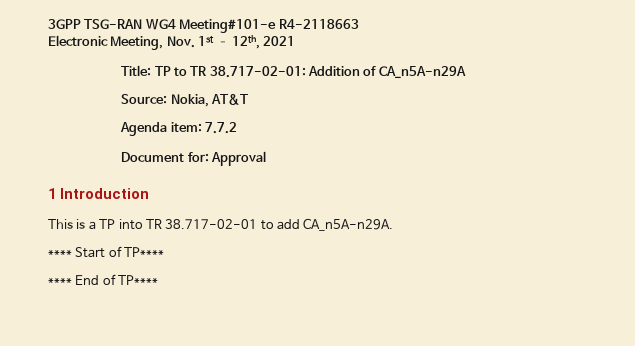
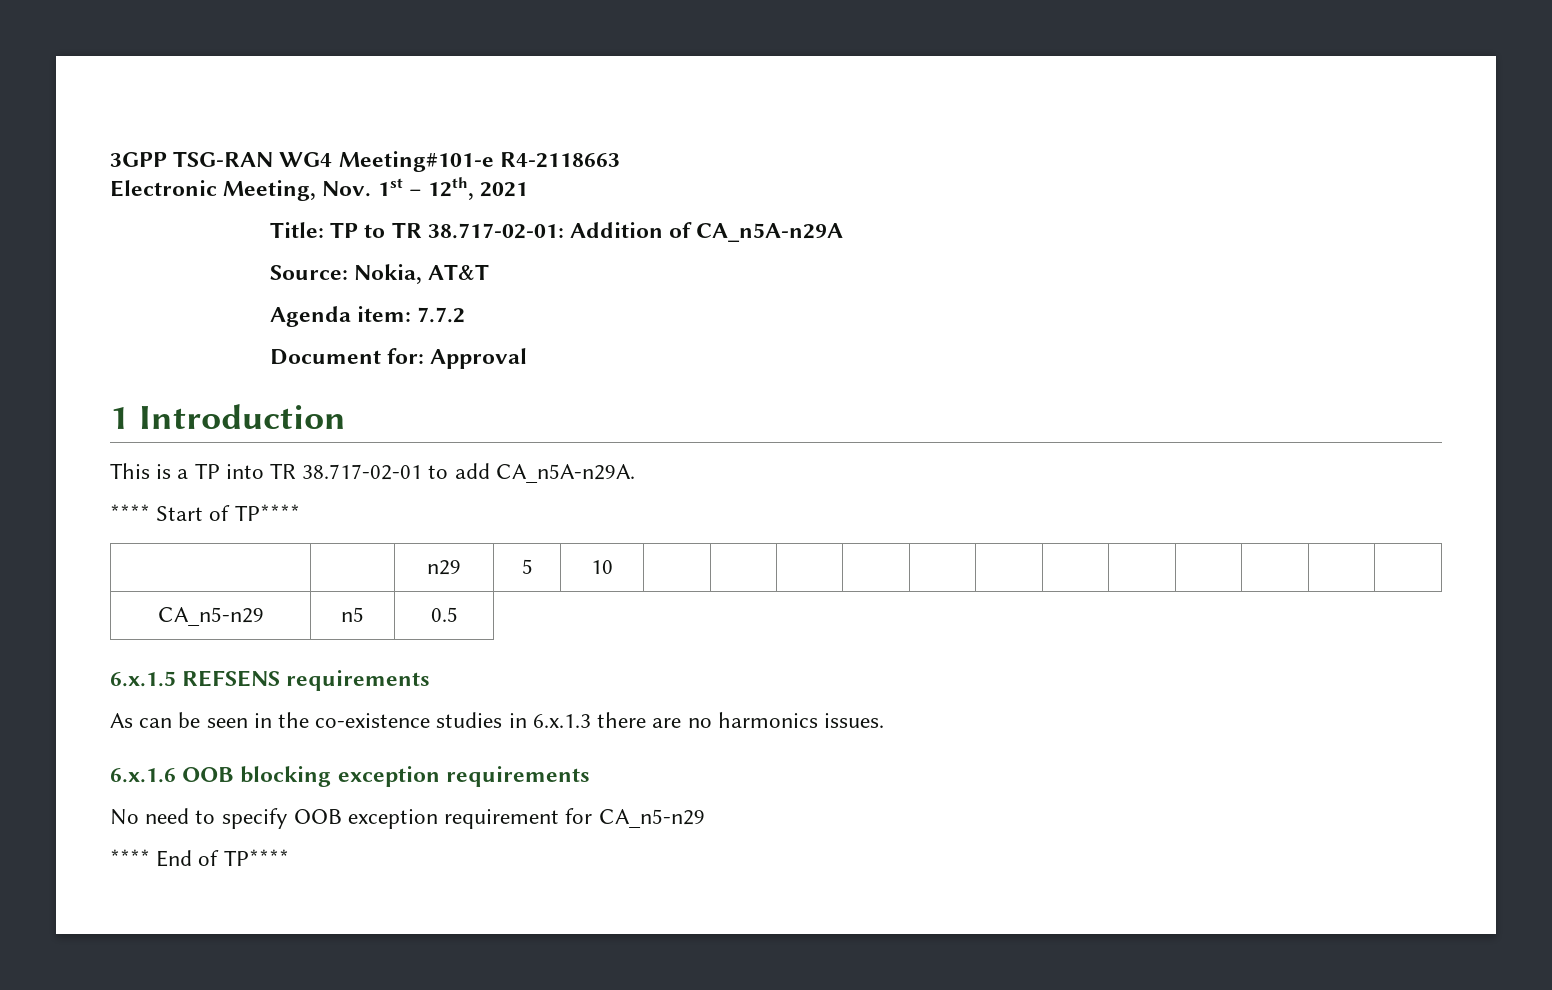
(165, 252) none -> [427,560,461,575] [521,559,533,574] [591,560,613,574] [157,607,264,626] [341,607,364,622] [430,607,458,622] [110,670,431,691] [110,712,884,728] [110,766,590,787] [110,808,705,829] // | | n29 | 5 | 10 | | | | | | | | | | | | // CA_n5-n29 | n5 | 0.5 // 6.x.1.5 REFSENS requirements // As can be seen in the co-existence studies in 6.x.1.3 there are no harmonics issues. // 6.x.1.6 OOB blocking exception requirements // No need to specify OOB exception requirement for CA_n5-n29

